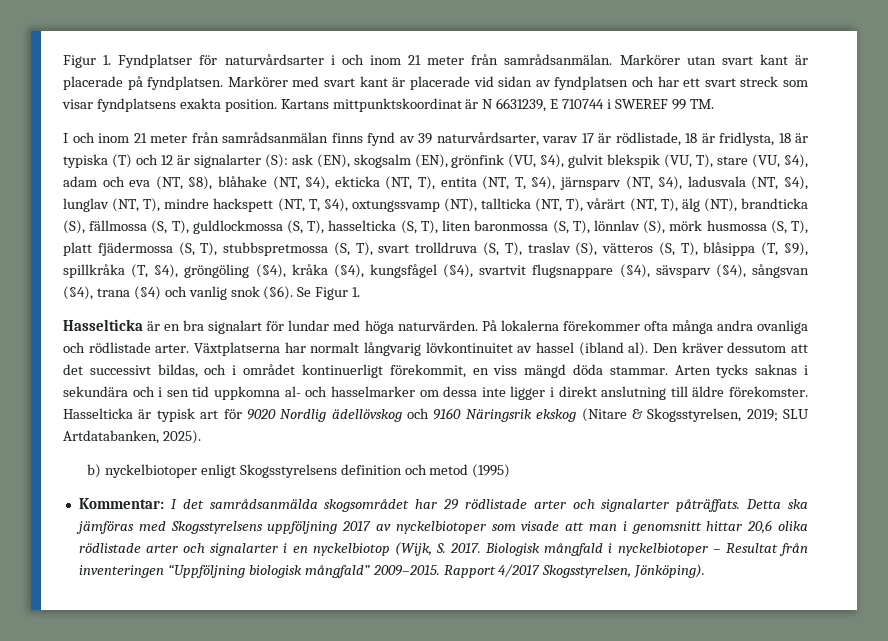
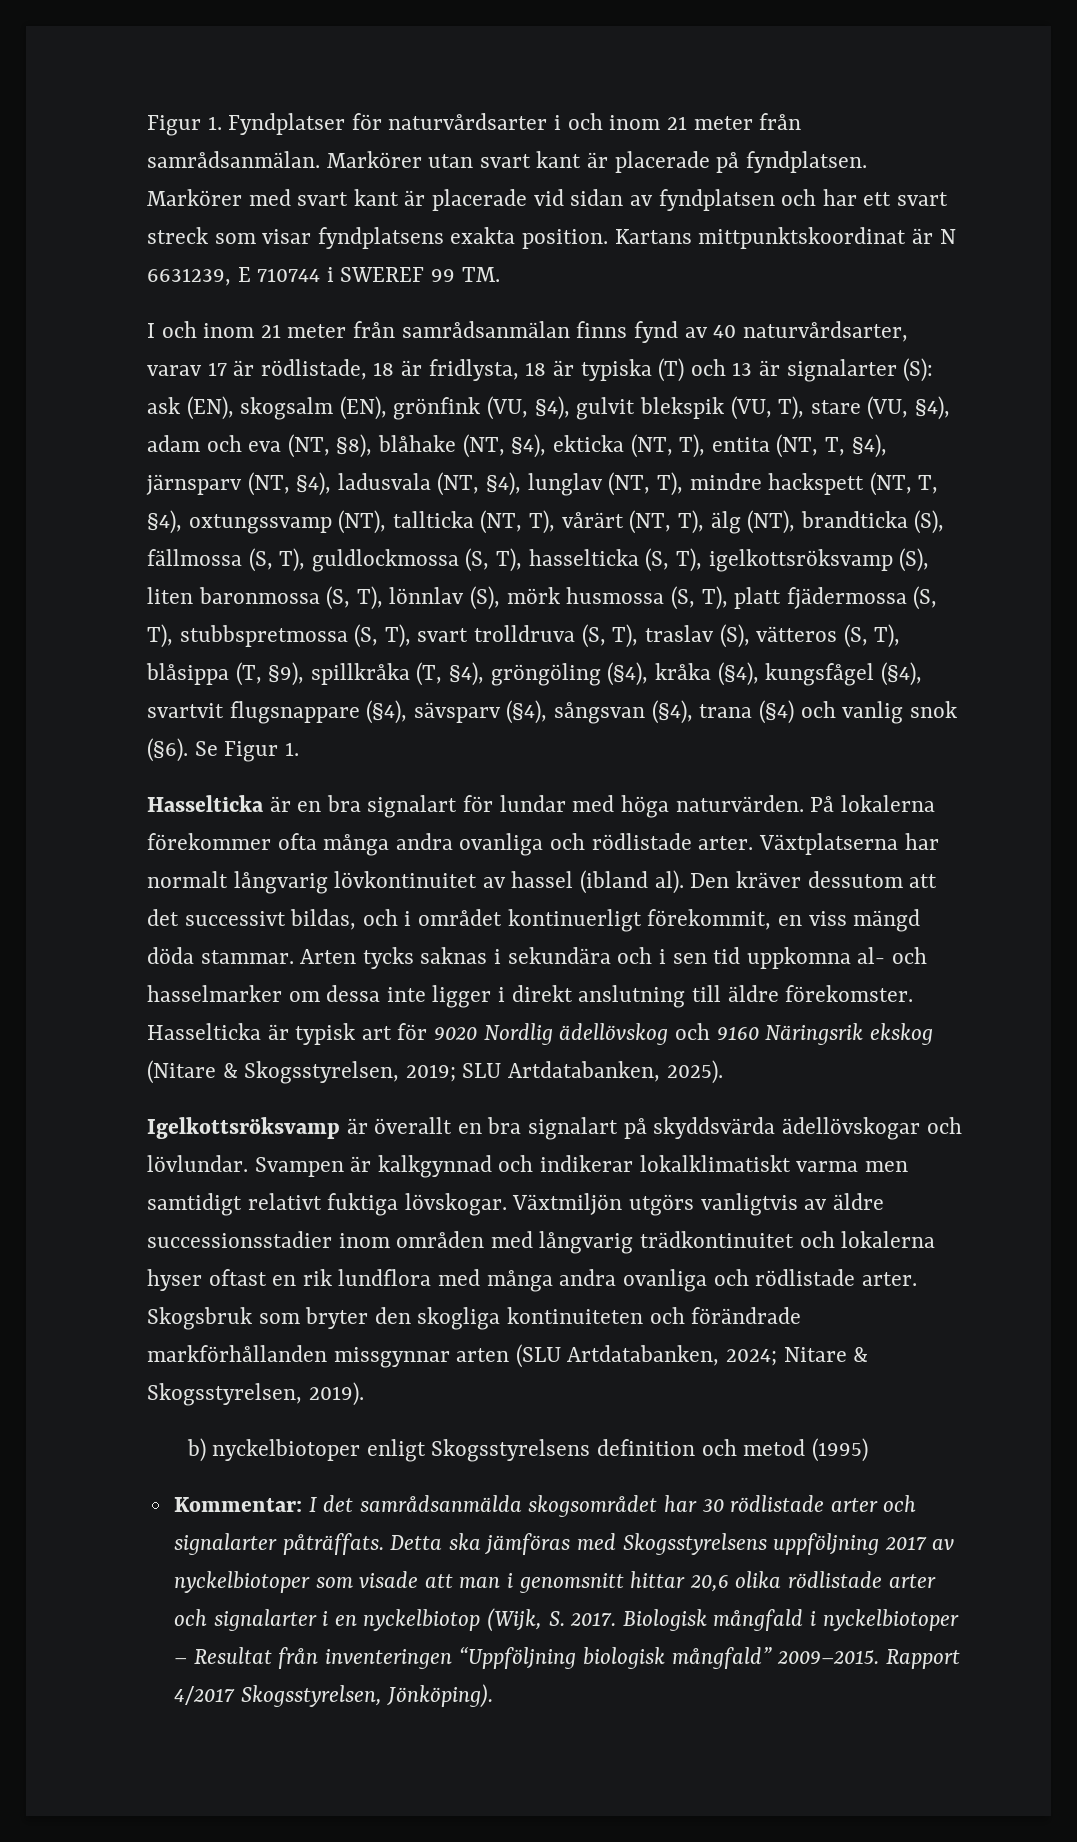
[418,133,432,144] 39 -> [713,325,737,338] 40
[160,155,173,165] 12 -> [732,362,753,376] 13
(438, 227) none -> [708,548,930,572] igelkottsröksvamp (S),
(201, 437) none -> [147,1117,962,1140] [147,1155,908,1178] [147,1193,884,1216] [147,1231,936,1254] [147,1269,917,1292] [147,1307,802,1330] [147,1344,869,1368] [147,1382,364,1406] // Igelkottsröksvamp är överallt en bra signalart på skyddsvärda ädellövskogar och lövlundar. Svampen är kalkgynnad och indikerar lokalklimatiskt varma men samtidigt relativt fuktiga lövskogar. Växtmiljön utgörs vanligtvis av äldre successionsstadier inom områden med långvarig trädkontinuitet och lokalerna hyser oftast en rik lundflora med många andra ovanliga och rödlistade arter. Skogsbruk som bryter den skogliga kontinuiteten och förändrade markförhållanden missgynnar arten (SLU Artdatabanken, 2024; Nitare & Skogsstyrelsen, 2019).
[443,499,460,510] 29 -> [702,1499,724,1512] 30

